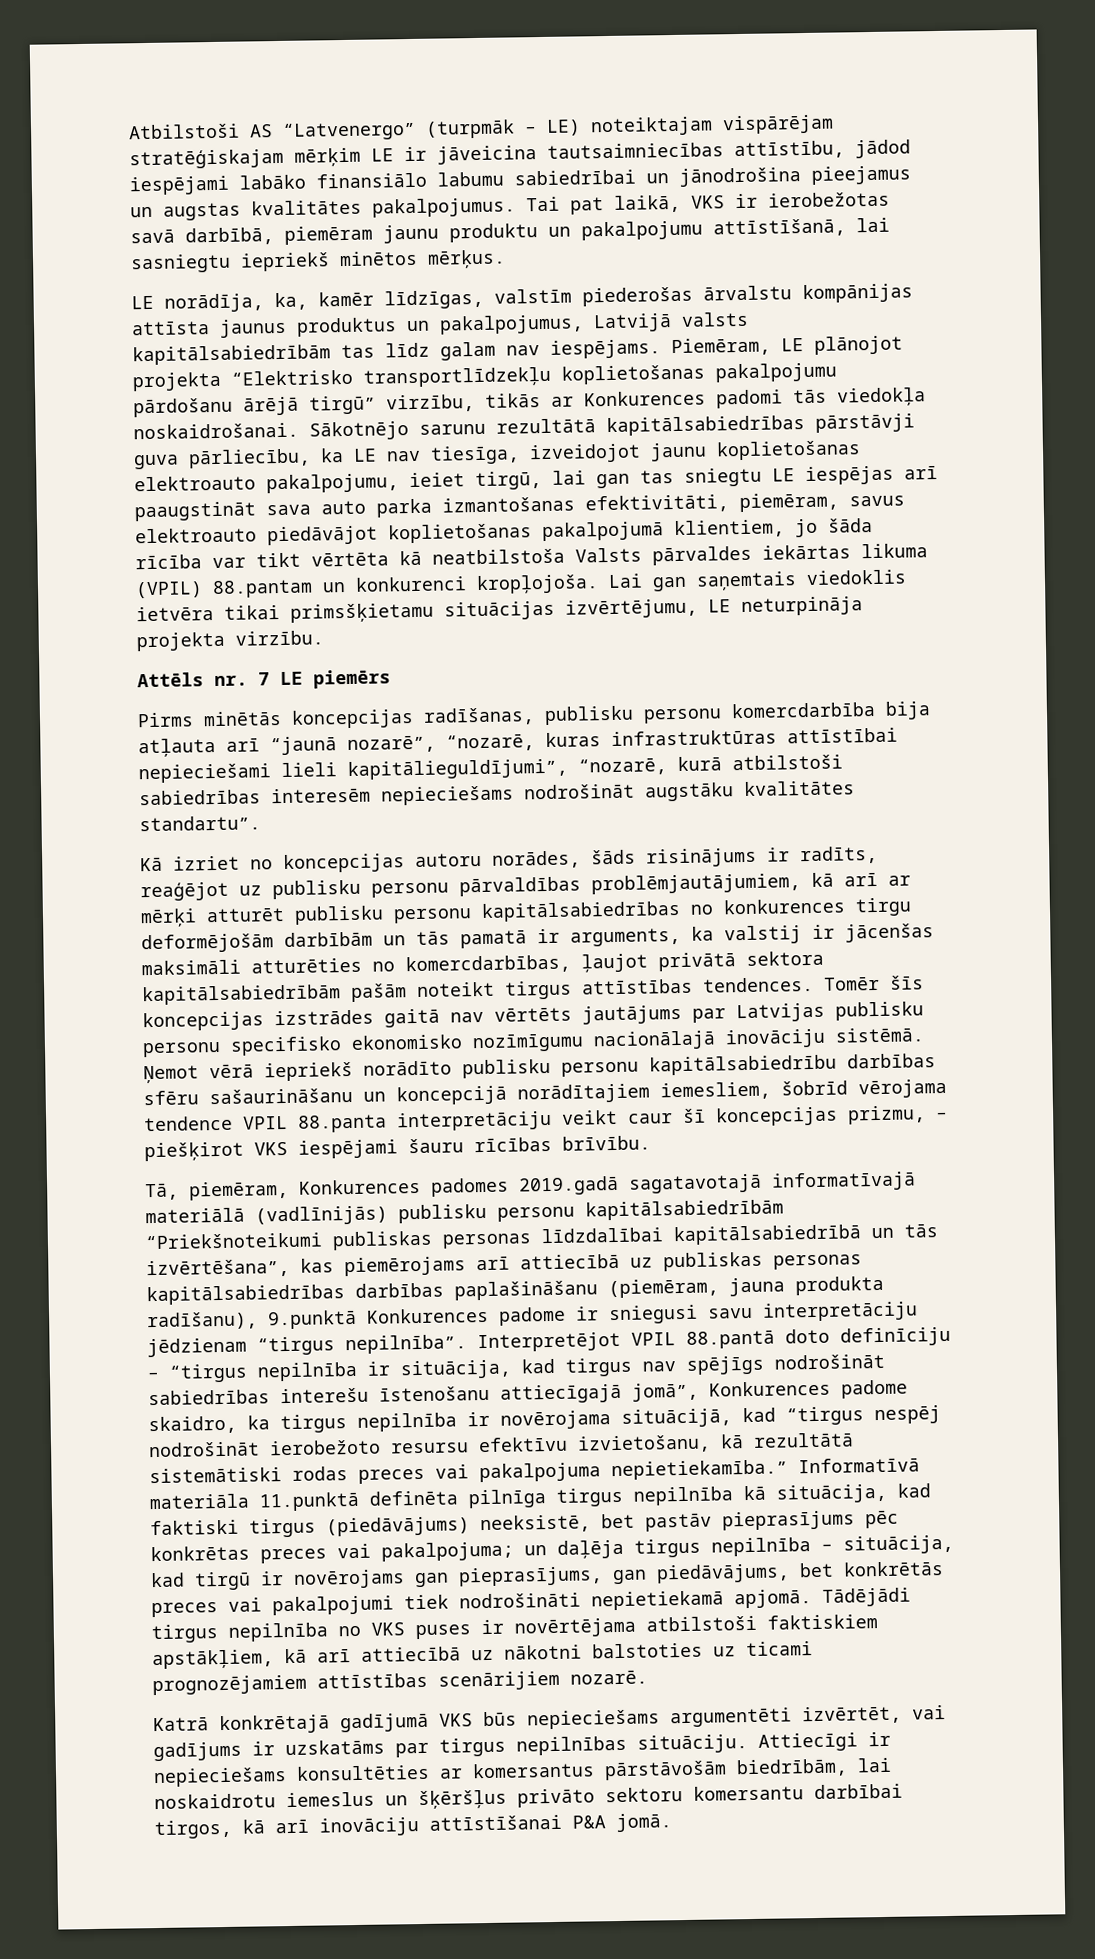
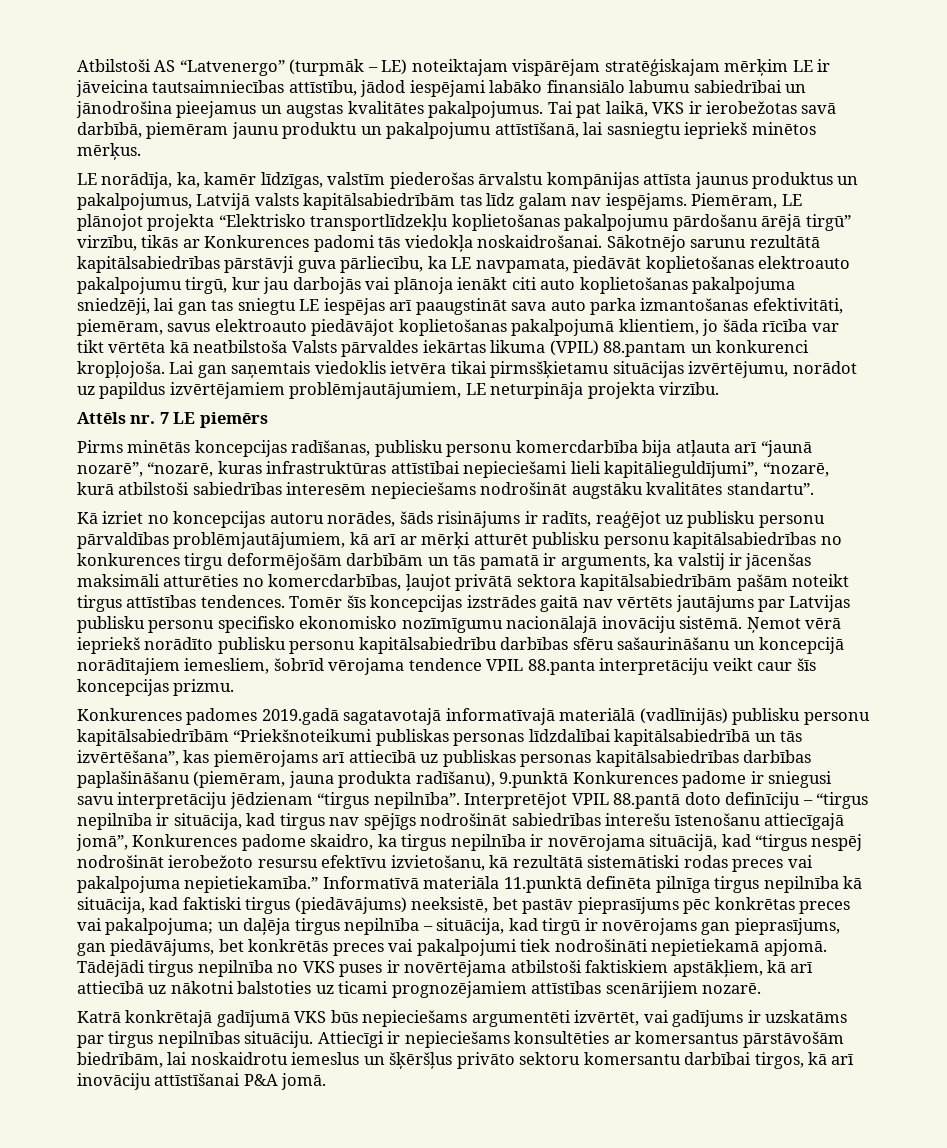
[386,440,861,465] [134,471,542,494] nav tiesīga, izveidojot jaunu koplietošanas elektroauto pakalpojumu, ieiet tirgū, -> [475,256,851,273] [77,277,796,294] [77,298,150,315] navpamata, piedāvāt koplietošanas elektroauto pakalpojumu tirgū, kur jau darbojās vai plānoja ienākt citi auto koplietošanas pakalpojuma sniedzēji,
[290,602,434,623] primsšķietamu -> [490,361,610,378] pirmsšķietamu
(698, 608) none -> [792,361,857,374] [77,382,462,399] norādot uz papildus izvērtējamiem problēmjautājumiem,
[682,1105,948,1127] [144,1135,651,1162] [145,1180,289,1201] šī koncepcijas prizmu, – piešķirot VKS iespējami šauru rīcības brīvību. // Tā, piemēram, -> [796,658,816,671] [77,679,235,696] šīs koncepcijas prizmu. //

